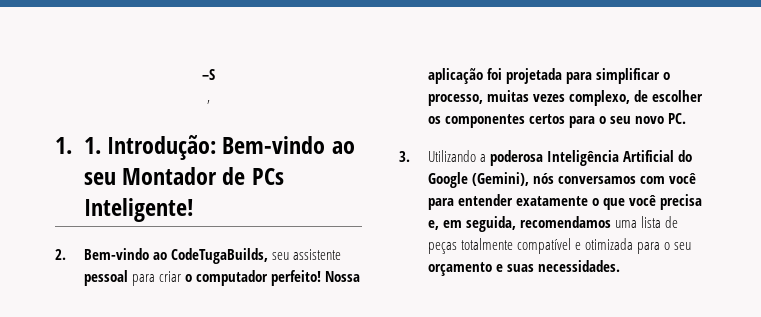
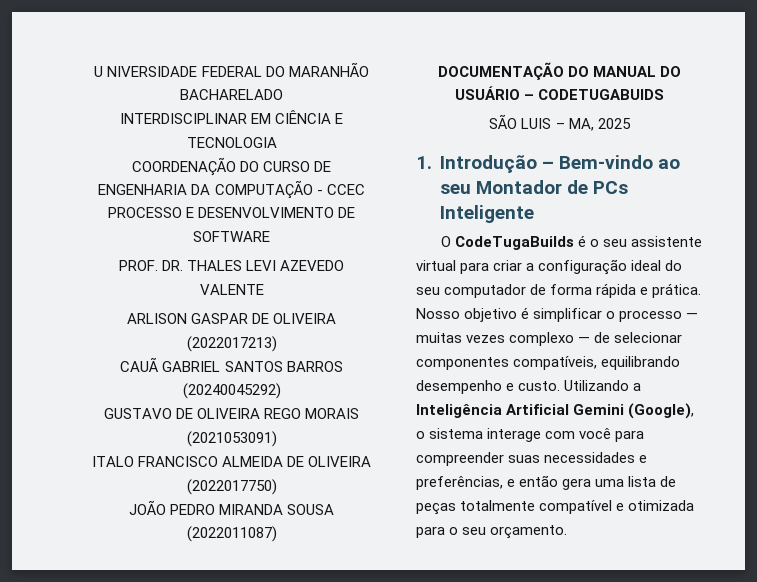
[202,69,215,80] [207,100,210,104] [55,135,217,160] –S // , // 1. 1. Introdução: -> [94,62,369,77] [180,89,283,100] [119,110,344,124] [186,137,277,148] [131,157,332,176] [98,180,365,199] [107,207,356,218] [193,231,270,242] [118,260,345,271] [199,284,264,295] [126,313,337,324] [186,336,277,352] [120,357,343,372] [182,383,281,399] [103,408,360,419] [186,431,277,447] [91,456,372,467] [186,479,277,495] [128,500,335,515] [186,526,277,542] [437,62,682,80] [454,86,665,100] [489,114,631,131] [416,155,554,173] U NIVERSIDADE FEDERAL DO MARANHÃO BACHARELADO // INTERDISCIPLINAR EM CIÊNCIA E TECNOLOGIA // COORDENAÇÃO DO CURSO DE ENGENHARIA DA COMPUTAÇÃO - CCEC PROCESSO E DESENVOLVIMENTO DE SOFTWARE // PROF. DR. THALES LEVI AZEVEDO VALENTE // ARLISON GASPAR DE OLIVEIRA (2022017213) // CAUÃ GABRIEL SANTOS BARROS (20240045292) // GUSTAVO DE OLIVEIRA REGO MORAIS (2021053091) // ITALO FRANCISCO ALMEIDA DE OLIVEIRA (2022017750) // JOÃO PEDRO MIRANDA SOUSA (2022011087) // DOCUMENTAÇÃO DO MANUAL DO USUÁRIO – CODETUGABUIDS // SÃO LUIS – MA, 2025 // 1. Introdução –
[83,198,194,222] [55,248,268,264] Inteligente! // 2. Bem-vindo ao CodeTugaBuilds, -> [439,205,534,223] [440,235,599,250] Inteligente // O CodeTugaBuilds é o
[83,270,128,286] pessoal -> [416,260,456,271] virtual
[184,270,360,286] [427,68,670,84] [427,90,703,106] [427,113,687,128] [399,151,410,162] o computador perfeito! Nossa aplicação foi projetada para simplificar o processo, muitas vezes complexo, de escolher os componentes certos para o seu novo PC. // 3. -> [526,259,683,275] [416,283,702,298] [416,307,699,322] [416,332,683,346] [416,356,681,370] [416,380,561,394] a configuração ideal do seu computador de forma rápida e prática. Nosso objetivo é simplificar o processo — muitas vezes complexo — de selecionar componentes compatíveis, equilibrando desempenho e custo.
[489,150,543,166] poderosa -> (642, 387) none
[677,150,692,162] [427,172,696,188] [427,194,702,210] [427,216,611,232] do Google (Gemini), nós conversamos com você para entender exatamente o que você precisa e, em seguida, recomendamos -> [573,403,695,419] [416,428,645,442] [416,452,648,466] [416,475,592,490] Gemini (Google), o sistema interage com você para compreender suas necessidades e preferências, e então gera
[427,260,620,276] orçamento e suas necessidades. -> [490,525,568,539] orçamento.

